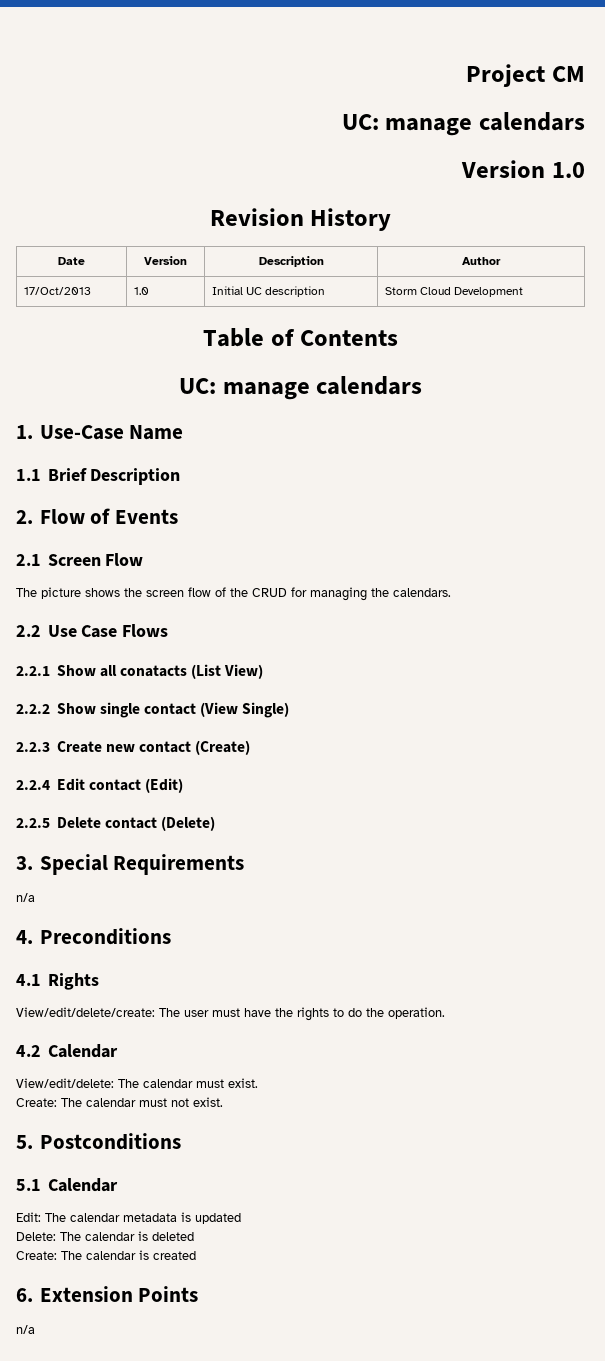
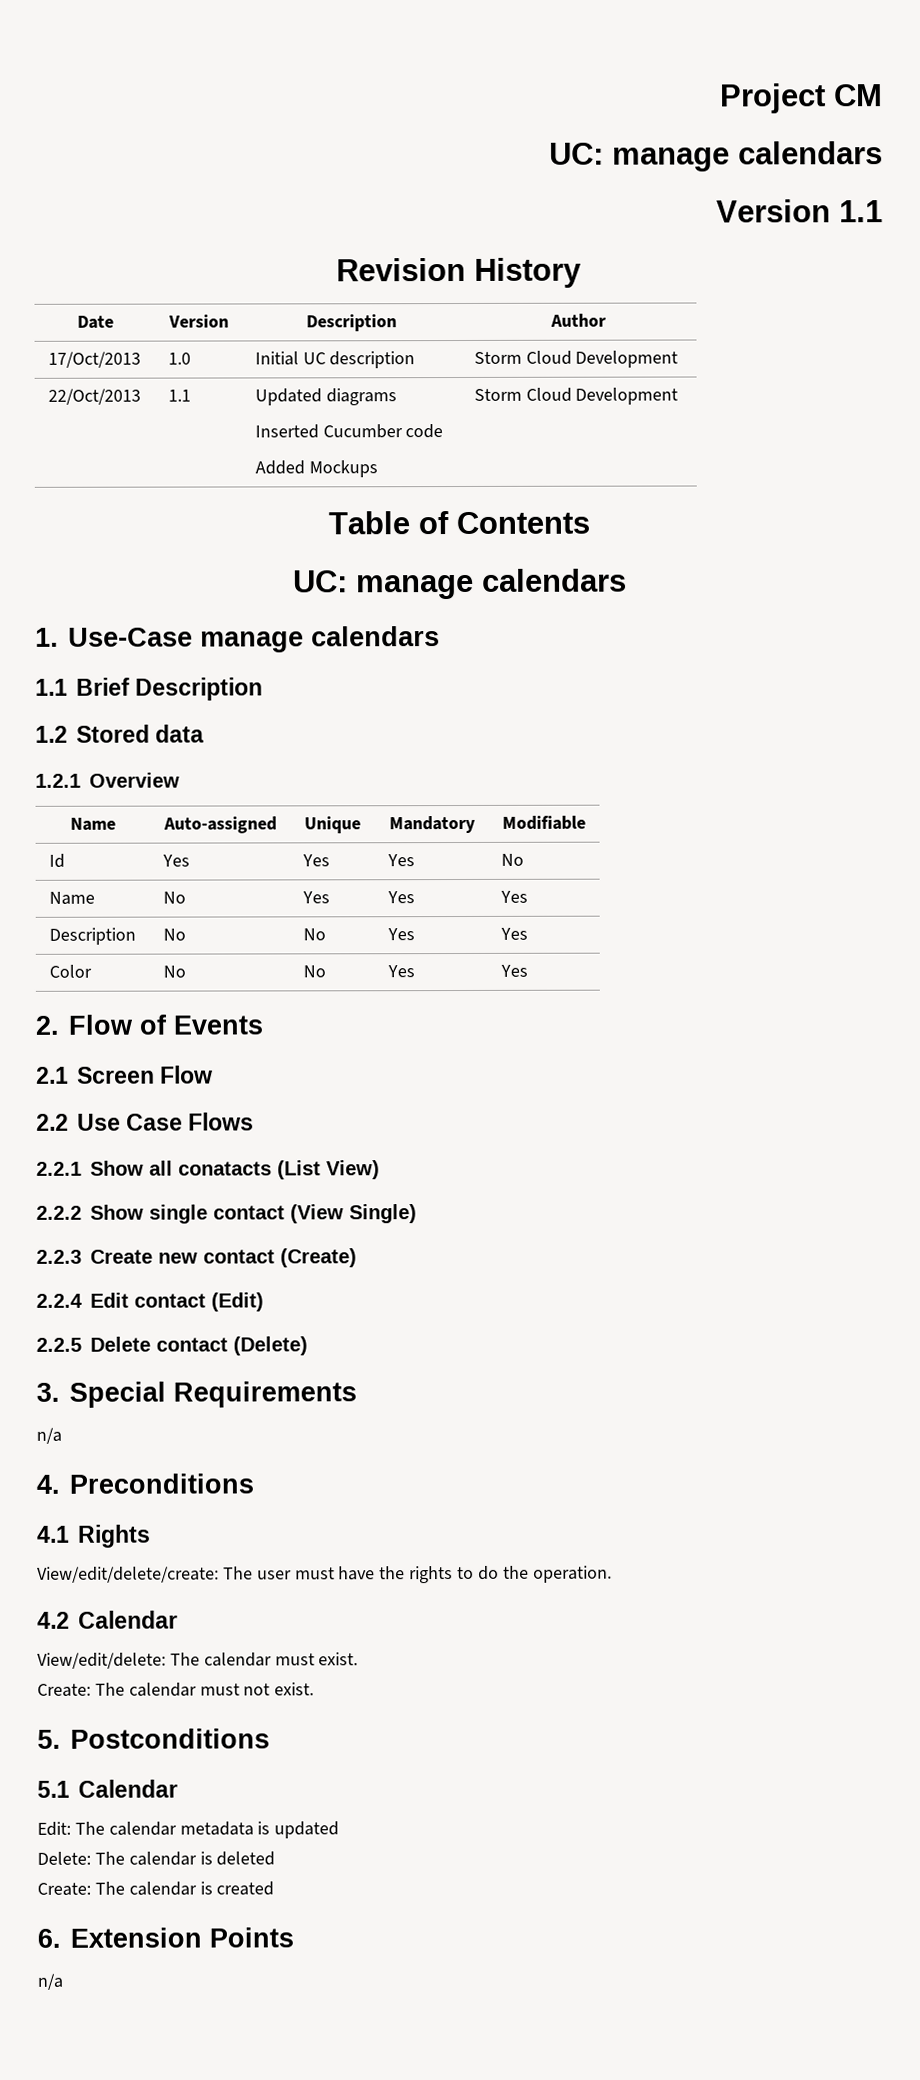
[552,162,585,178] 1.0 -> [839,200,883,223] 1.1
(524, 292) none -> [47,388,141,405] [167,389,191,402] [254,388,397,406] [254,424,444,439] [254,460,378,478] [473,387,679,405] // 22/Oct/2013 | 1.1 | Updated diagrams // Inserted Cucumber code // Added Mockups | Storm Cloud Development
[129,425,184,440] Name -> [199,626,440,653] manage calendars
(181, 476) none -> [35,724,205,743] [35,772,180,788] [70,817,116,831] [162,816,277,834] [304,816,361,834] [388,815,476,834] [501,815,586,830] [48,853,65,868] [161,854,190,867] [301,854,330,867] [386,854,415,867] [500,853,524,866] [48,891,95,905] [162,891,186,904] [301,891,330,904] [386,891,415,904] [499,890,528,903] [48,927,136,945] [162,928,186,941] [302,928,326,941] [386,928,415,941] [499,927,528,940] [48,964,92,978] [162,965,186,978] [302,965,326,978] [386,965,415,978] [499,964,528,977] // 1.2 Stored data // 1.2.1 Overview // Name | Auto-assigned | Unique | Mandatory | Modifiable // Id | Yes | Yes | Yes | No // Name | No | Yes | Yes | Yes // Description | No | No | Yes | Yes // Color | No | No | Yes | Yes
[16,587,451,601] // The picture shows the screen flow of the CRUD for managing the calendars. -> (214, 1074) none

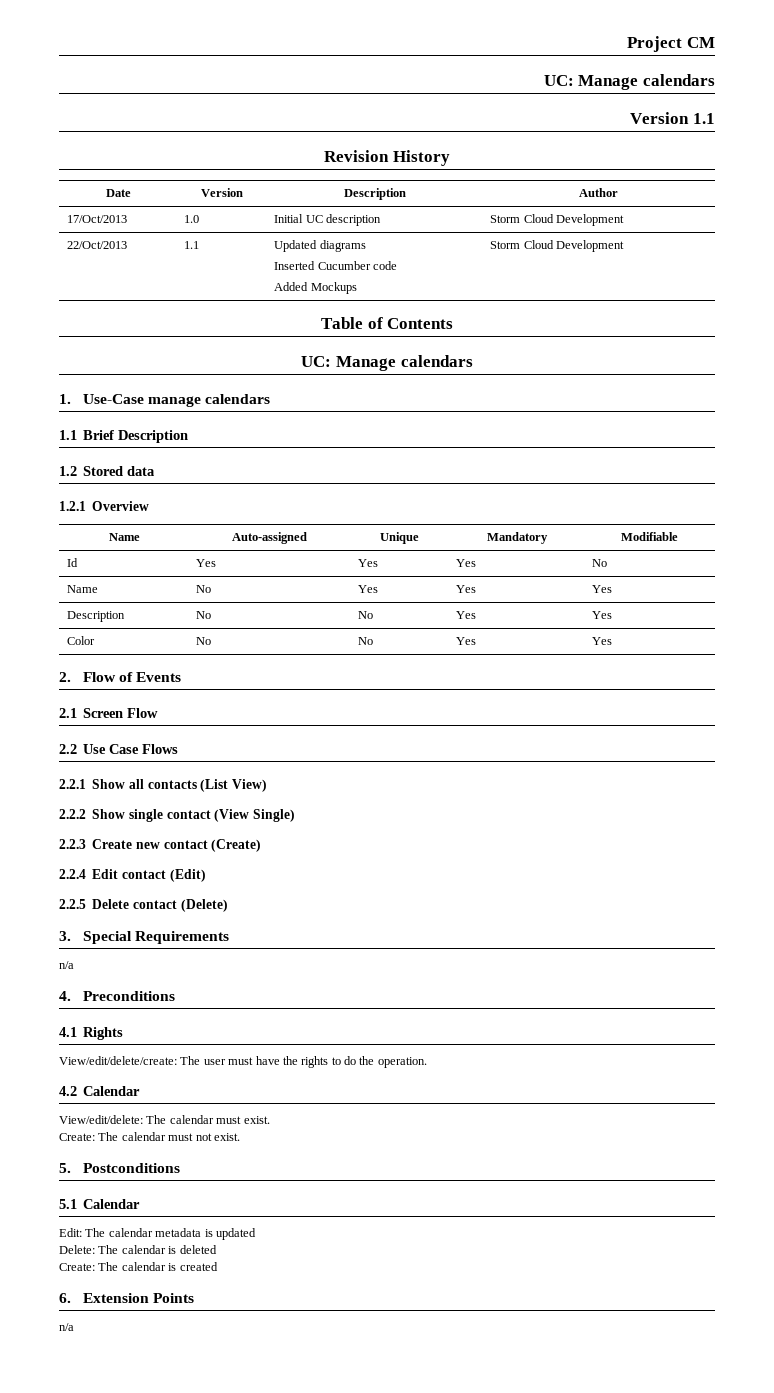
[612,147,730,172] manage -> [578,75,639,90] Manage
[355,574,474,600] manage -> [335,356,396,371] Manage
[178,1161,272,1176] conatacts -> [147,780,197,789] contacts

